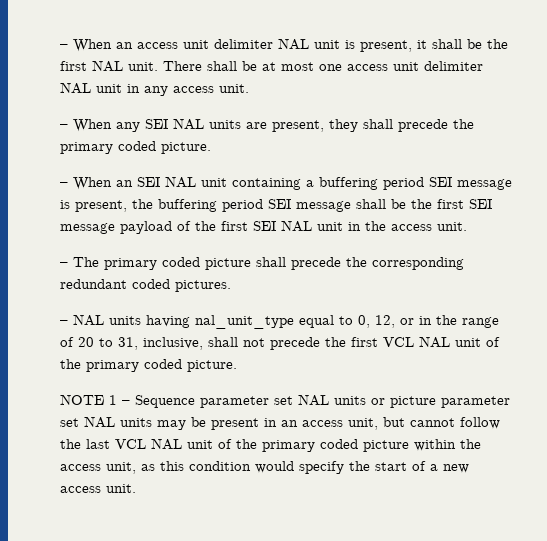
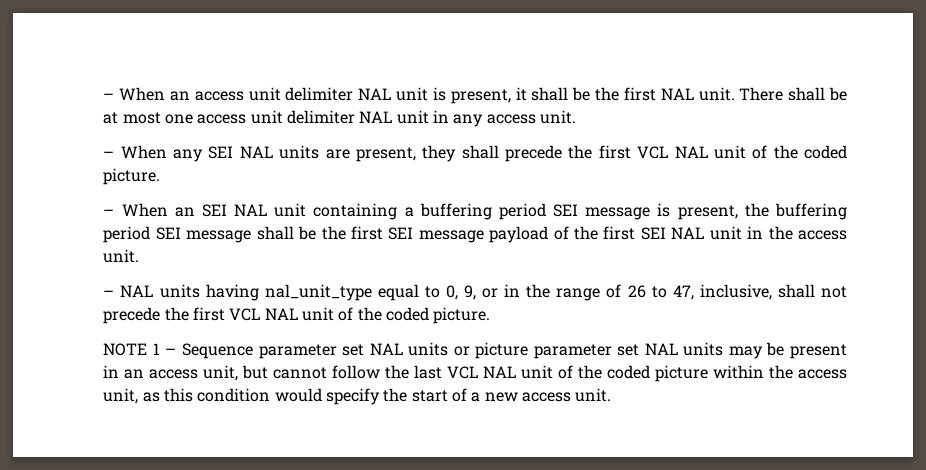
[59,142,113,154] primary -> [598,145,798,159] first VCL NAL unit of the
[59,257,464,270] [59,279,231,292] // – The primary coded picture shall precede the corresponding redundant coded pictures. -> (140, 256) none
[374,315,395,328] 12, -> [464,285,477,300] 9,
[77,337,138,350] 20 to 31, -> [627,285,694,300] 26 to 47,
[85,360,139,372] primary -> (382, 314) none
[261,440,315,452] primary -> (603, 372) none

